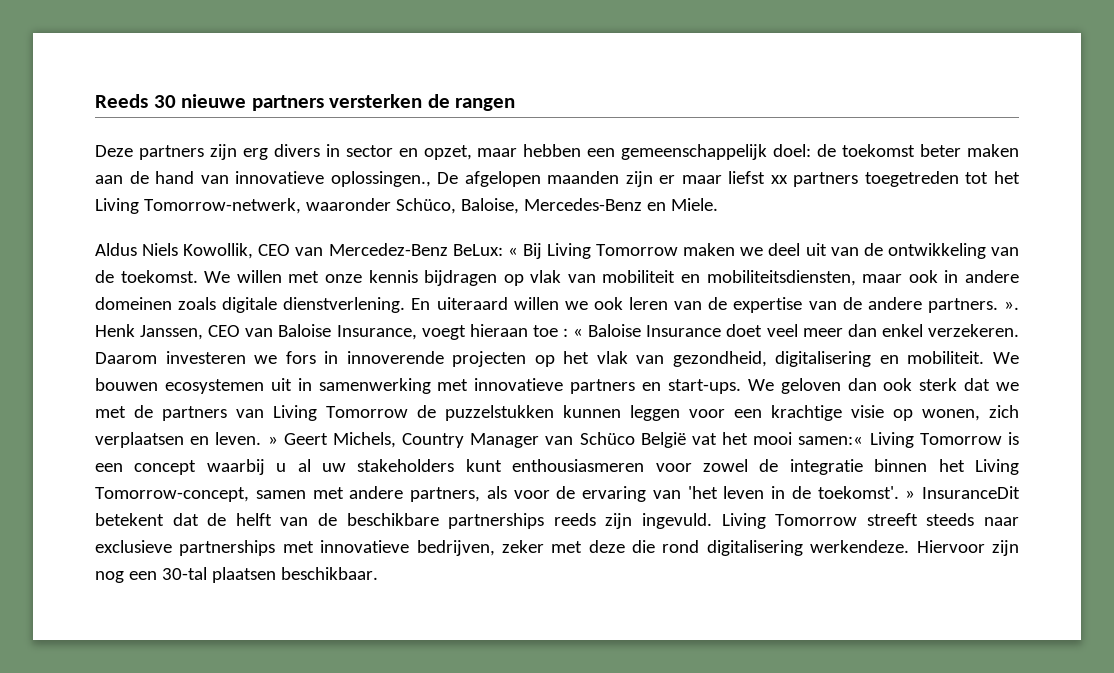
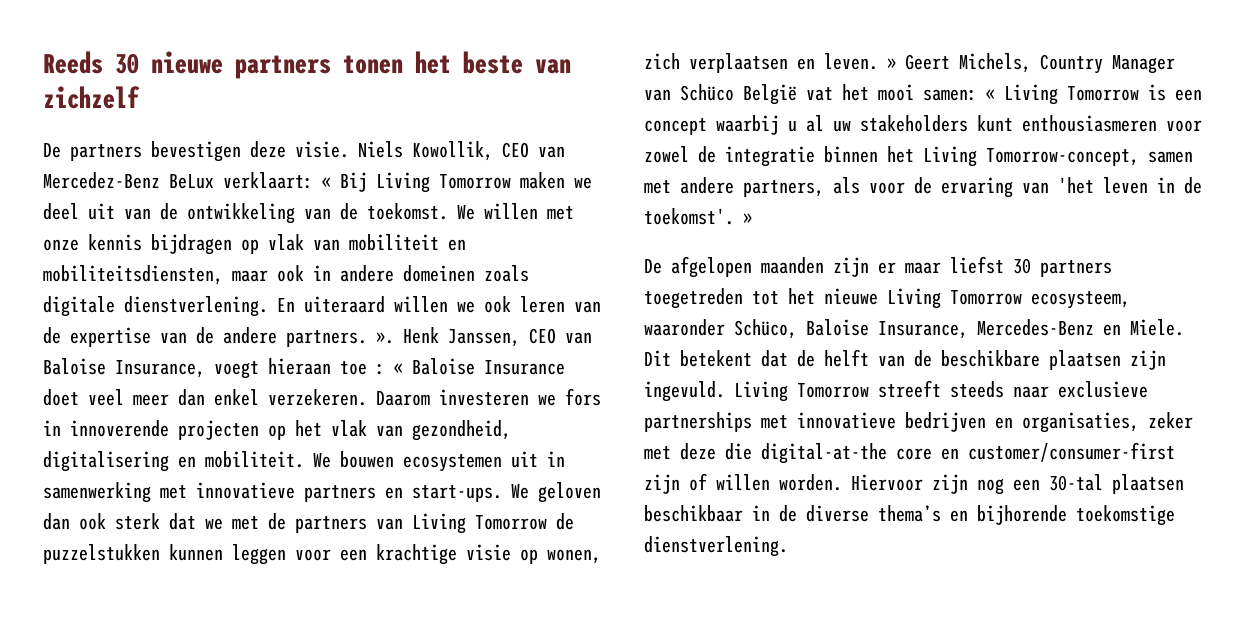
[329,94,516,111] [95,144,1020,160] [95,171,1020,187] [95,198,718,214] [95,243,137,256] versterken de rangen // Deze partners zijn erg divers in sector en opzet, maar hebben een gemeenschappelijk doel: de toekomst beter maken aan de hand van innovatieve oplossingen., De afgelopen maanden zijn er maar liefst xx partners toegetreden tot het Living Tomorrow-netwerk, waaronder Schüco, Baloise, Mercedes-Benz en Miele. // Aldus -> [343,51,571,74] [43,86,140,109] [43,141,349,162] tonen het beste van zichzelf // De partners bevestigen deze visie.
[452,244,503,256] BeLux: -> [169,172,313,189] BeLux verklaart:
[798,436,864,445] samen:« -> [923,89,995,101] samen: «
[922,486,1020,499] InsuranceDit -> [644,256,1112,278] [644,288,1130,309] [644,319,1184,339] [644,350,671,366] // De afgelopen maanden zijn er maar liefst 30 partners toegetreden tot het nieuwe Living Tomorrow ecosysteem, waaronder Schüco, Baloise Insurance, Mercedes-Benz en Miele. Dit
[448,513,596,529] partnerships reeds -> [1049,350,1121,370] plaatsen
[416,540,495,556] bedrijven, -> [905,412,1139,433] bedrijven en organisaties,
[662,540,910,556] rond digitalisering werkendeze. -> [761,442,1175,464] [644,473,842,494] digital-at-the core en customer/consumer-first zijn of willen worden.
[280,567,378,580] beschikbaar. -> [644,505,1175,526] [644,536,788,557] beschikbaar in de diverse thema’s en bijhorende toekomstige dienstverlening.

